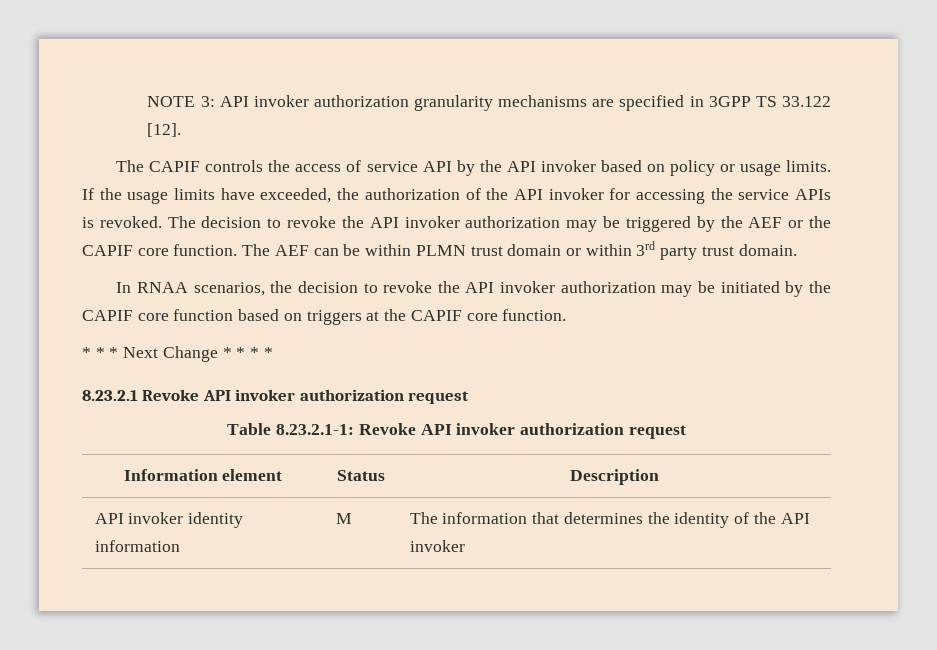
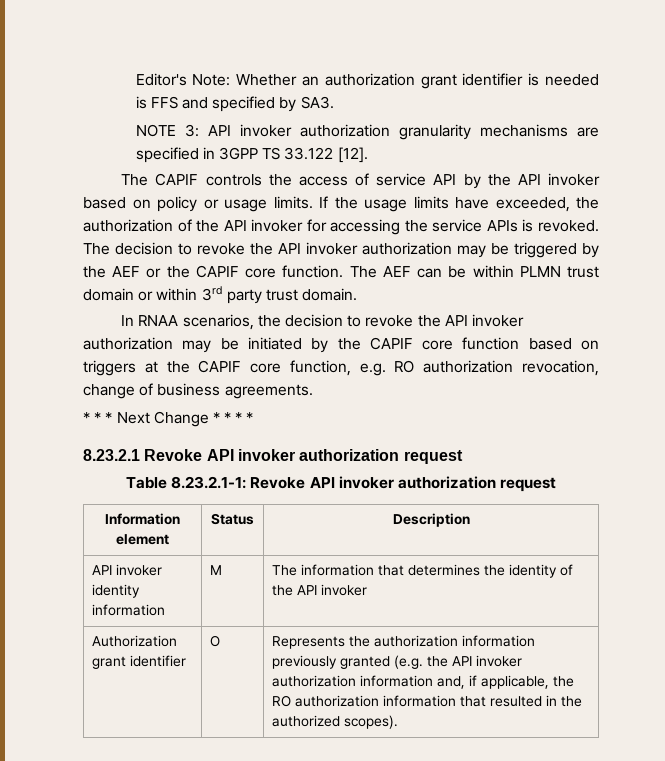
(147, 101) none -> [135,73,599,89] [135,96,334,112] Editor's Note: Whether an authorization grant identifier is needed is FFS and specified by SA3. //
[502,309,567,321] function. -> [289,360,599,376] [83,383,313,399] function, e.g. RO authorization revocation, change of business agreements.
(465, 546) none -> [91,635,177,647] [91,655,186,669] [209,635,220,647] [271,635,535,649] [271,655,522,669] [271,675,574,689] [271,695,582,707] [271,715,398,729] // Authorization grant identifier | O | Represents the authorization information previously granted (e.g. the API invoker authorization information and, if applicable, the RO authorization information that resulted in the authorized scopes).

